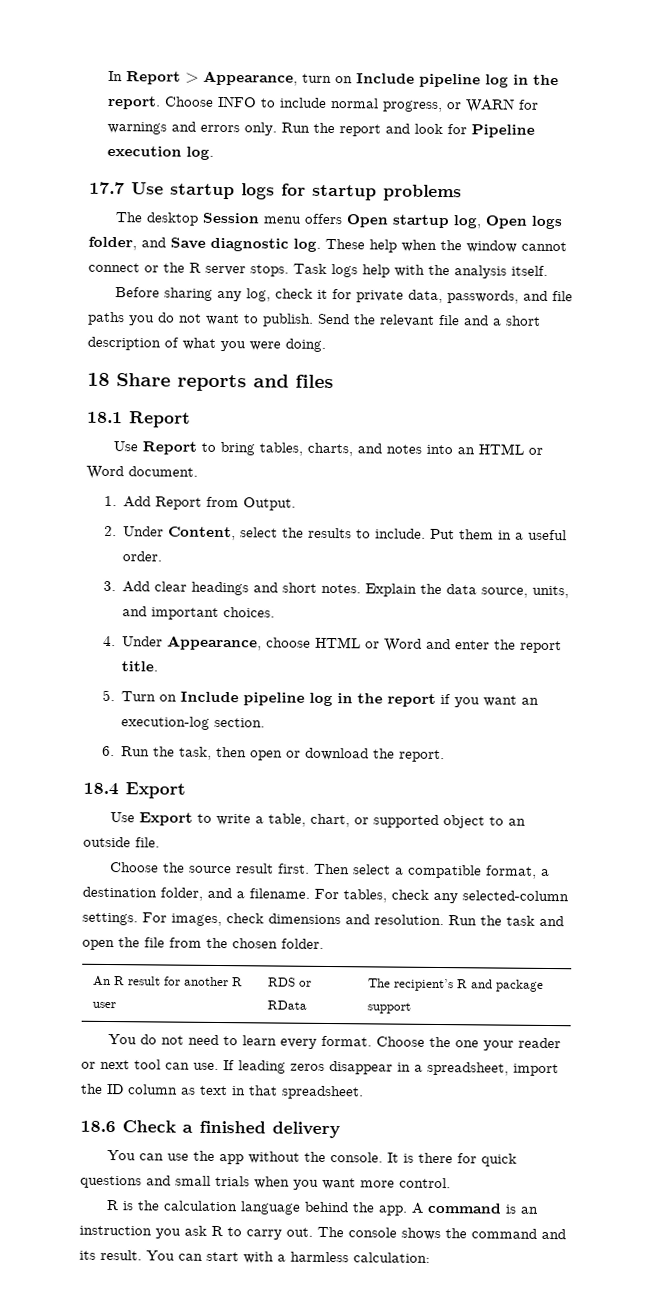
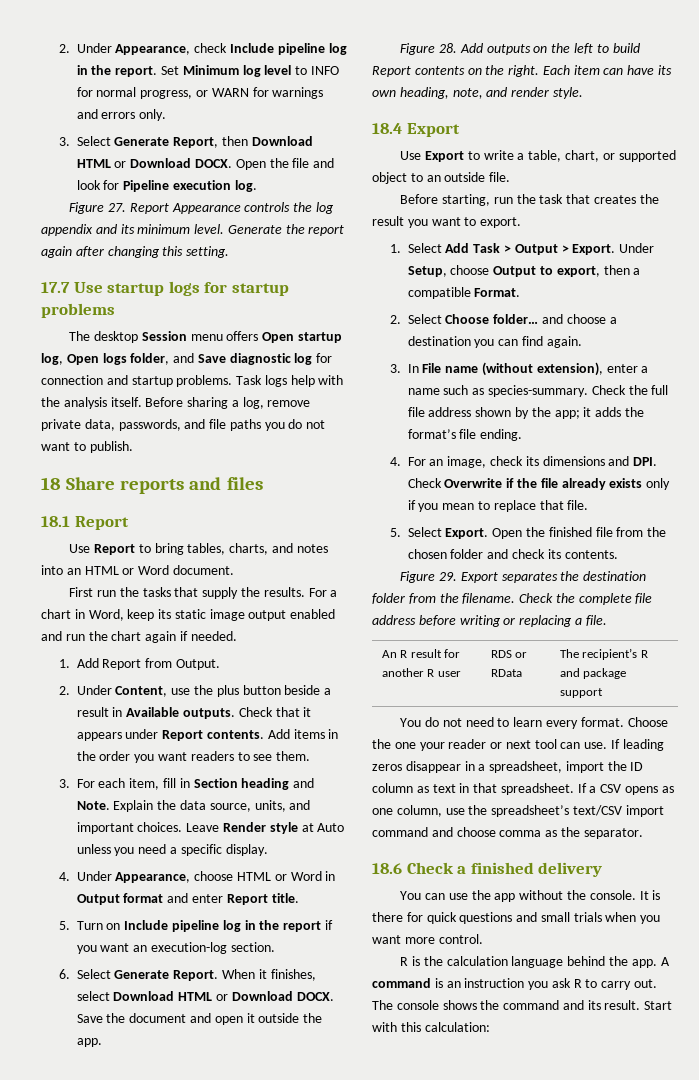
[108,70,354,86] In Report > Appearance, turn on -> [58,43,228,55] 2. Under Appearance, check
[164,95,328,108] Choose INFO to include -> [161,65,339,77] [76,87,93,97] Set Minimum log level to INFO for
[281,122,382,137] Run the report -> [58,136,313,148] [76,158,310,170] // 3. Select Generate Report, then Download HTML or Download DOCX. Open the file
(215, 153) none -> [69,202,334,214] [41,224,345,236] [41,246,230,258] // Figure 27. Report Appearance controls the log appendix and its minimum level. Generate the report again after changing this setting.
[293,238,567,253] [88,262,289,277] log. These help when the window cannot connect or the R server stops. -> [294,353,333,365] [41,375,233,387] log for connection and startup problems.
(548, 270) // -> (142, 402) none
[216,288,352,302] any log, check it for -> [231,397,311,409] a log, remove
[318,313,541,327] [87,336,326,352] Send the relevant file and a short description of what you were doing. -> (133, 447) none
(198, 471) none -> [69,587,338,599] [41,609,336,621] [41,631,237,643] // First run the tasks that supply the results. For a chart in Word, keep its static image output enabled and run the chart again if needed.
[240,527,568,541] [122,551,163,562] [103,580,362,596] select the results to include. Put them in a useful order. // 3. Add clear headings and short notes. -> [171,685,332,697] [76,707,312,719] [76,729,339,741] [76,751,311,763] [58,778,315,790] [76,801,110,810] use the plus button beside a result in Available outputs. Check that it appears under Report contents. Add items in the order you want readers to see them. // 3. For each item, fill in Section heading and Note.
(276, 612) none -> [186,822,345,834] [76,844,268,856] Leave Render style at Auto unless you need a specific display.
[426,638,563,654] and enter the report -> [325,871,336,881] [76,893,268,905] in Output format and enter Report
[121,746,446,763] Run the task, then open or download the report. -> [76,969,316,981] [76,991,334,1001] [76,1013,323,1025] [76,1038,102,1047] [400,43,640,55] [372,65,673,77] [372,87,583,99] Select Generate Report. When it finishes, select Download HTML or Download DOCX. Save the document and open it outside the app. // Figure 28. Add outputs on the left to build Report contents on the right. Each item can have its own heading, note, and render style.
[109,862,550,879] [82,886,569,904] [82,912,564,927] [82,937,324,951] Choose the source result first. Then select a compatible format, a destination folder, and a filename. For tables, check any selected-column settings. For images, check dimensions and resolution. Run the task and open the file from the chosen folder. -> [400,194,659,206] [372,216,522,228] [389,243,655,255] [407,265,641,277] [407,287,521,299] [389,314,617,324] [407,336,582,348] [389,362,649,376] [407,385,669,397] [407,407,644,419] [407,429,523,441] [389,456,658,468] [407,478,671,490] [407,500,589,512] [389,527,667,539] [407,549,618,559] [400,571,647,583] [372,593,653,605] [372,615,607,627] Before starting, run the task that creates the result you want to export. // 1. Select Add Task > Output > Export. Under Setup, choose Output to export, then a compatible Format. // 2. Select Choose folder… and choose a destination you can find again. // 3. In File name (without extension), enter a name such as species-summary. Check the full file address shown by the app; it adds the format’s file ending. // 4. For an image, check its dimensions and DPI. Check Overwrite if the file already exists only if you mean to replace that file. // 5. Select Export. Open the finished file from the chosen folder and check its contents. // Figure 29. Export separates the destination folder from the filename. Check the complete file address before writing or replacing a file.
(364, 1092) none -> [577,783,674,795] [372,805,664,817] [372,827,643,839] If a CSV opens as one column, use the spreadsheet’s text/CSV import command and choose comma as the separator.
[146,1250,349,1264] You can start with a harmless -> [644,1001,673,1010] [372,1022,421,1032] Start with this

